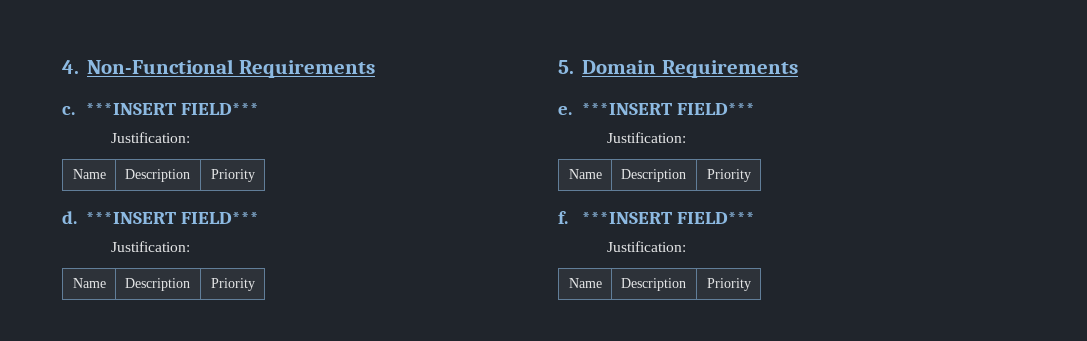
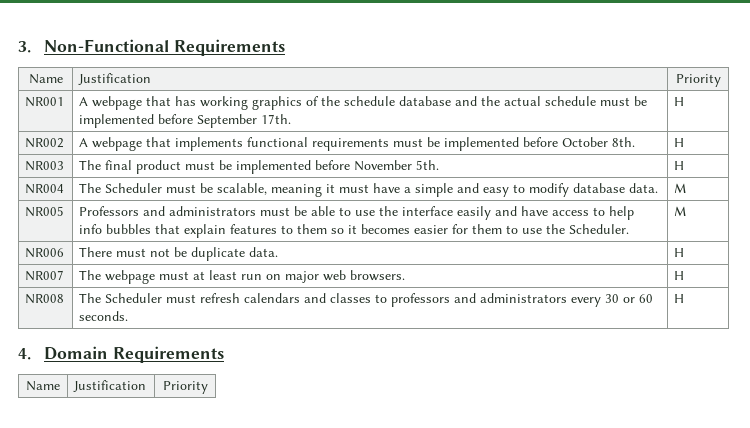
[62,60,79,74] 4. -> [18,41,31,53] 3.
[62,103,260,115] [110,132,190,143] [72,169,106,179] [124,169,190,182] [210,169,255,182] [62,211,260,224] [110,241,190,252] [72,278,106,288] [124,278,190,291] [210,278,255,291] [558,60,798,78] [558,103,756,115] [606,132,686,143] [568,169,602,179] [620,169,686,182] [706,169,751,182] [558,211,756,224] [606,241,686,252] [568,278,602,288] [620,278,686,291] [706,278,751,291] // c. ***INSERT FIELD*** // Justification: // Name | Description | Priority // d. ***INSERT FIELD*** // Justification: // Name | Description | Priority // 5. Domain Requirements // e. ***INSERT FIELD*** // Justification: // Name | Description | Priority // f. ***INSERT FIELD*** // Justification: // Name | Description | Priority -> [28,74,63,84] [78,73,152,85] [675,74,721,87] [25,97,65,107] [79,96,648,110] [79,114,292,128] [674,97,685,106] [25,138,65,148] [79,137,636,151] [674,138,685,147] [25,161,65,171] [79,160,440,174] [674,161,685,170] [25,184,65,194] [79,183,659,197] [674,183,687,193] [25,206,65,217] [79,206,635,220] [79,224,630,238] [674,206,687,216] [25,248,65,258] [79,247,279,261] [674,248,685,257] [25,270,65,281] [79,270,406,284] [674,271,685,280] [25,294,65,304] [79,293,654,307] [79,311,129,321] [674,294,685,303] [18,346,224,363] [26,381,60,391] [73,380,147,392] [162,381,208,394] // Name | Justification | Priority // NR001 | A webpage that has working graphics of the schedule database and the actual schedule must be implemented before September 17th. | H // NR002 | A webpage that implements functional requirements must be implemented before October 8th. | H // NR003 | The final product must be implemented before November 5th. | H // NR004 | The Scheduler must be scalable, meaning it must have a simple and easy to modify database data. | M // NR005 | Professors and administrators must be able to use the interface easily and have access to help info bubbles that explain features to them so it becomes easier for them to use the Scheduler. | M // NR006 | There must not be duplicate data. | H // NR007 | The webpage must at least run on major web browsers. | H // NR008 | The Scheduler must refresh calendars and classes to professors and administrators every 30 or 60 seconds. | H // 4. Domain Requirements // Name | Justification | Priority

